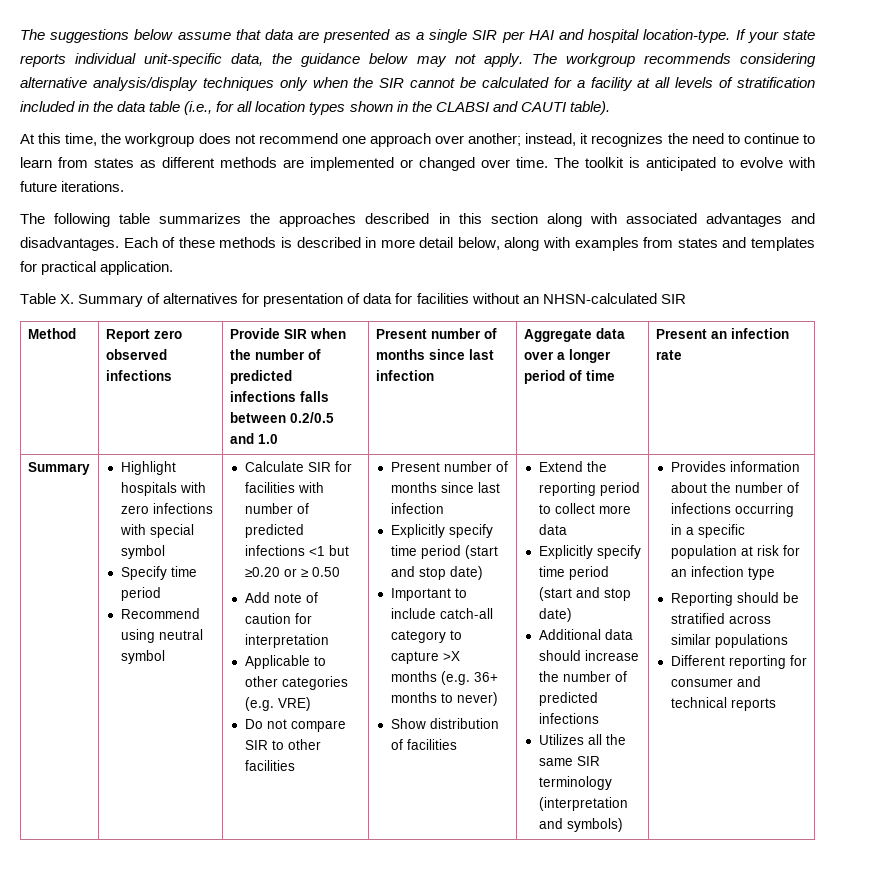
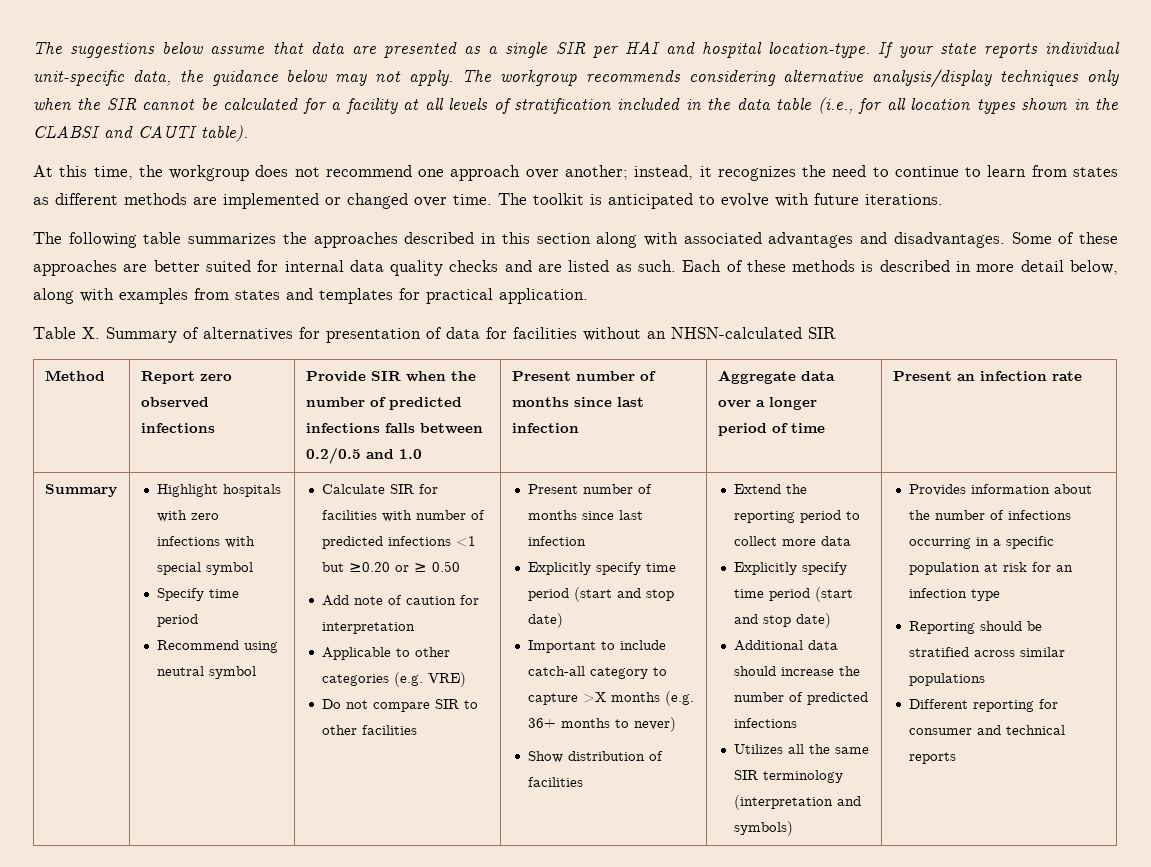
(119, 244) none -> [1011,232,1118,244] [33,260,676,276] Some of these approaches are better suited for internal data quality checks and are listed as such.

